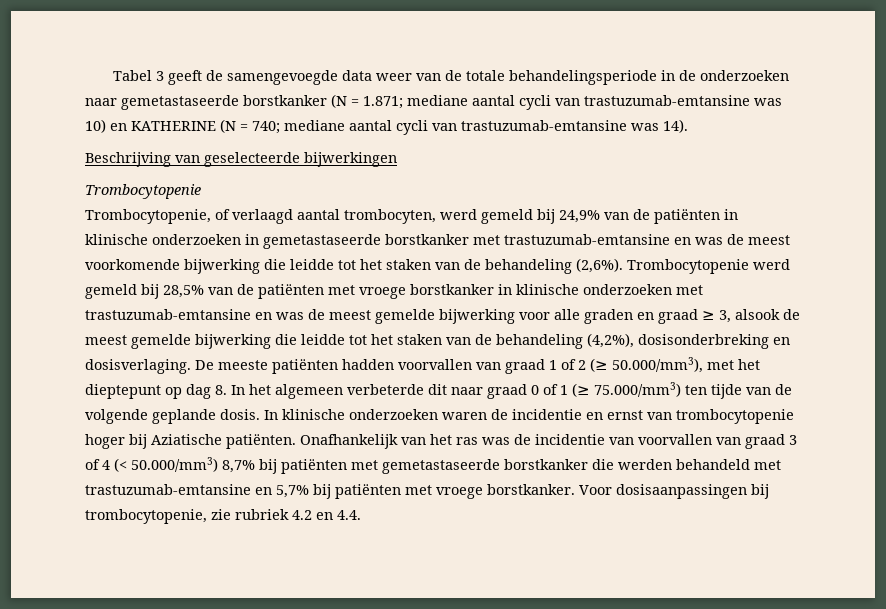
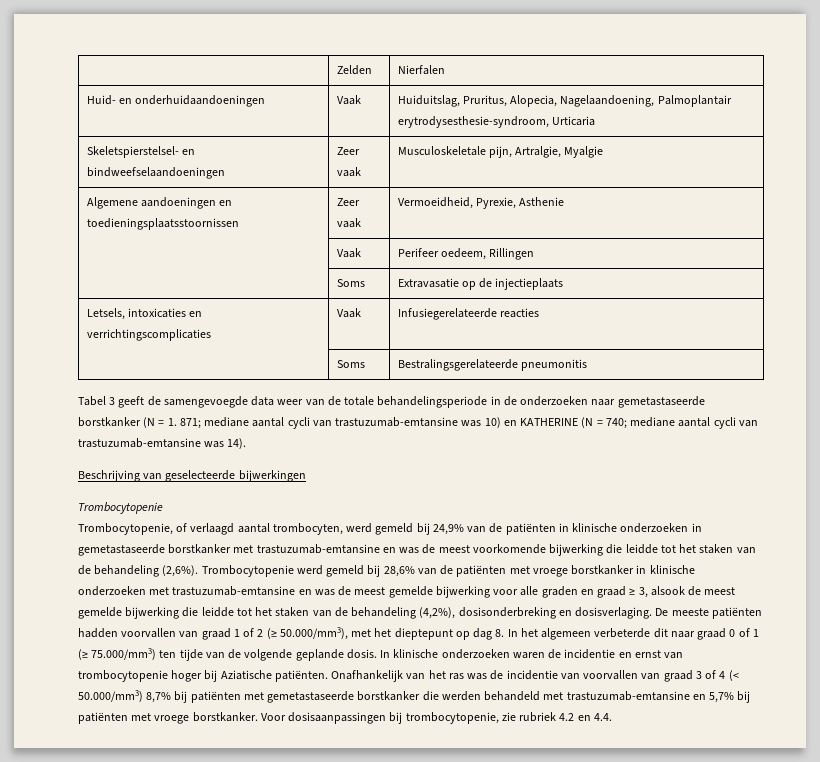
(113, 75) none -> [336,65,372,75] [397,65,445,75] [86,95,266,107] [336,95,361,105] [397,95,732,107] [397,116,595,128] [86,146,195,158] [86,167,225,179] [336,147,360,155] [336,167,361,177] [397,146,604,158] [86,197,233,209] [86,218,239,230] [336,198,360,206] [336,218,361,228] [397,197,565,209] [336,248,361,258] [397,248,535,260] [336,279,365,287] [397,278,564,290] [86,308,203,320] [86,329,211,341] [336,308,361,318] [397,308,539,320] [336,360,365,368] [397,359,587,371] | Zelden | Nierfalen // Huid- en onderhuidaandoeningen | Vaak | Huiduitslag, Pruritus, Alopecia, Nagelaandoening, Palmoplantair erytrodysesthesie-syndroom, Urticaria // Skeletspierstelsel- en bindweefselaandoeningen | Zeer vaak | Musculoskeletale pijn, Artralgie, Myalgie // Algemene aandoeningen en toedieningsplaatsstoornissen | Zeer vaak | Vermoeidheid, Pyrexie, Asthenie // | Vaak | Perifeer oedeem, Rillingen // | Soms | Extravasatie op de injectieplaats // Letsels, intoxicaties en verrichtingscomplicaties | Vaak | Infusiegerelateerde reacties // | Soms | Bestralingsgerelateerde pneumonitis //
[363,96,403,109] 1.871; -> [167,418,201,429] 1. 871;
[163,285,204,298] 28,5% -> [383,566,415,577] 28,6%

